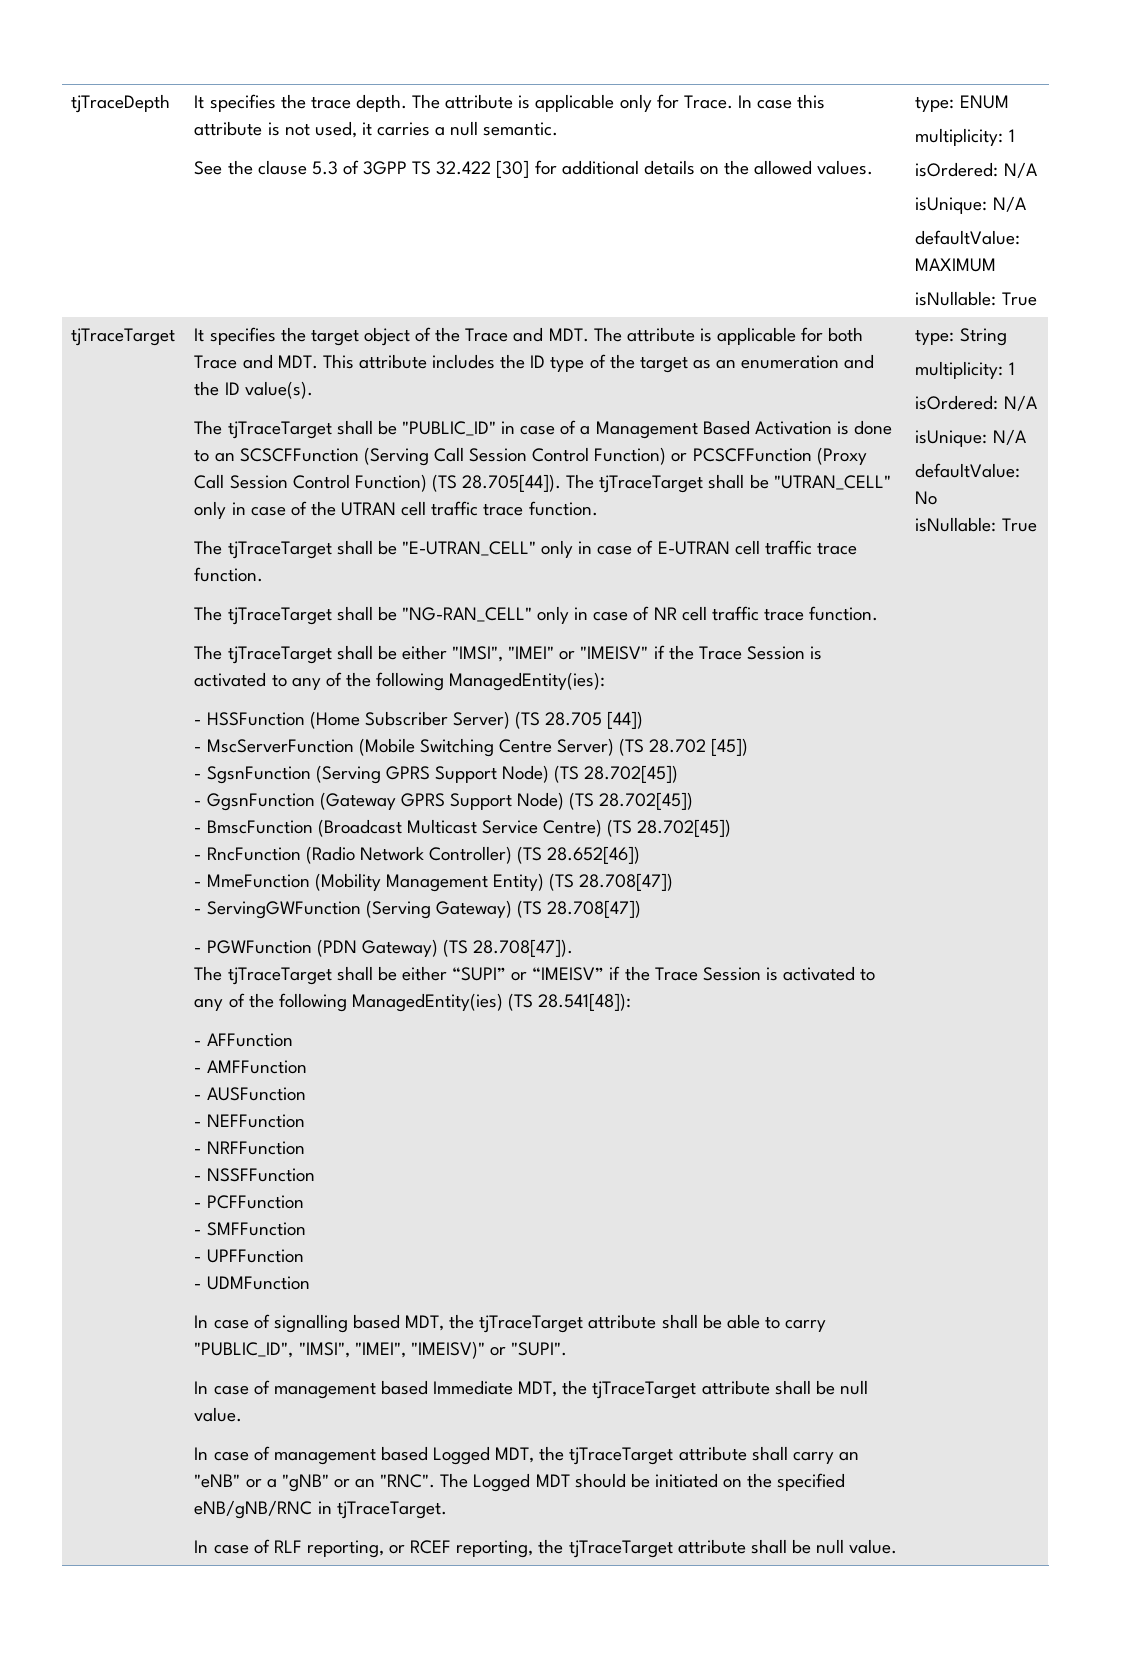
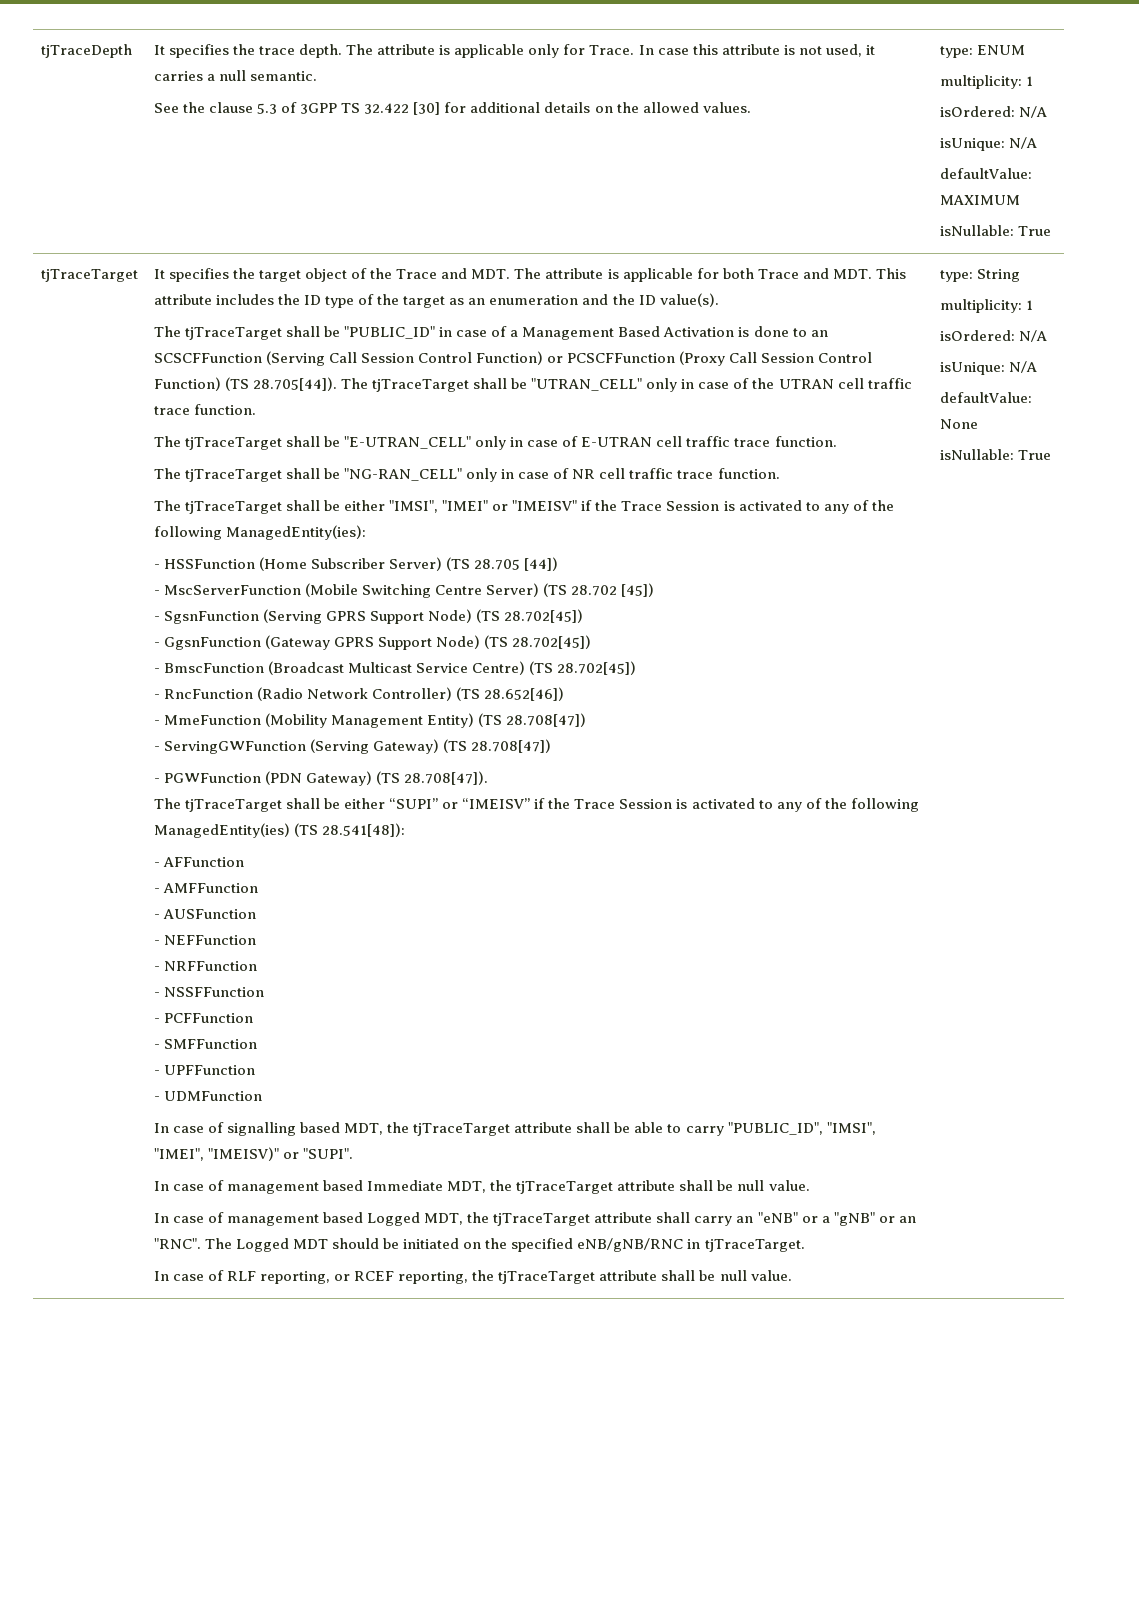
[915,463,1021,478] [915,491,938,505] defaultValue: No -> [939,392,1032,403] [939,419,978,429] defaultValue: None

